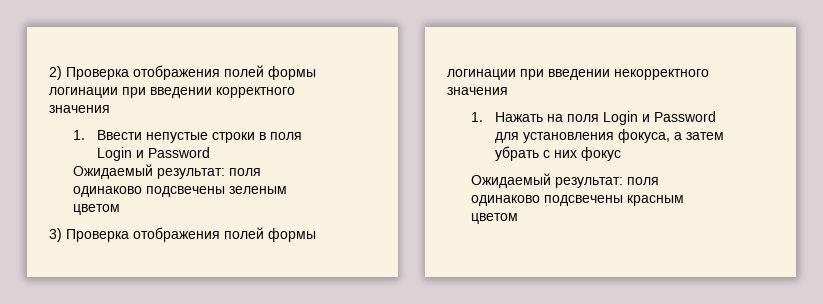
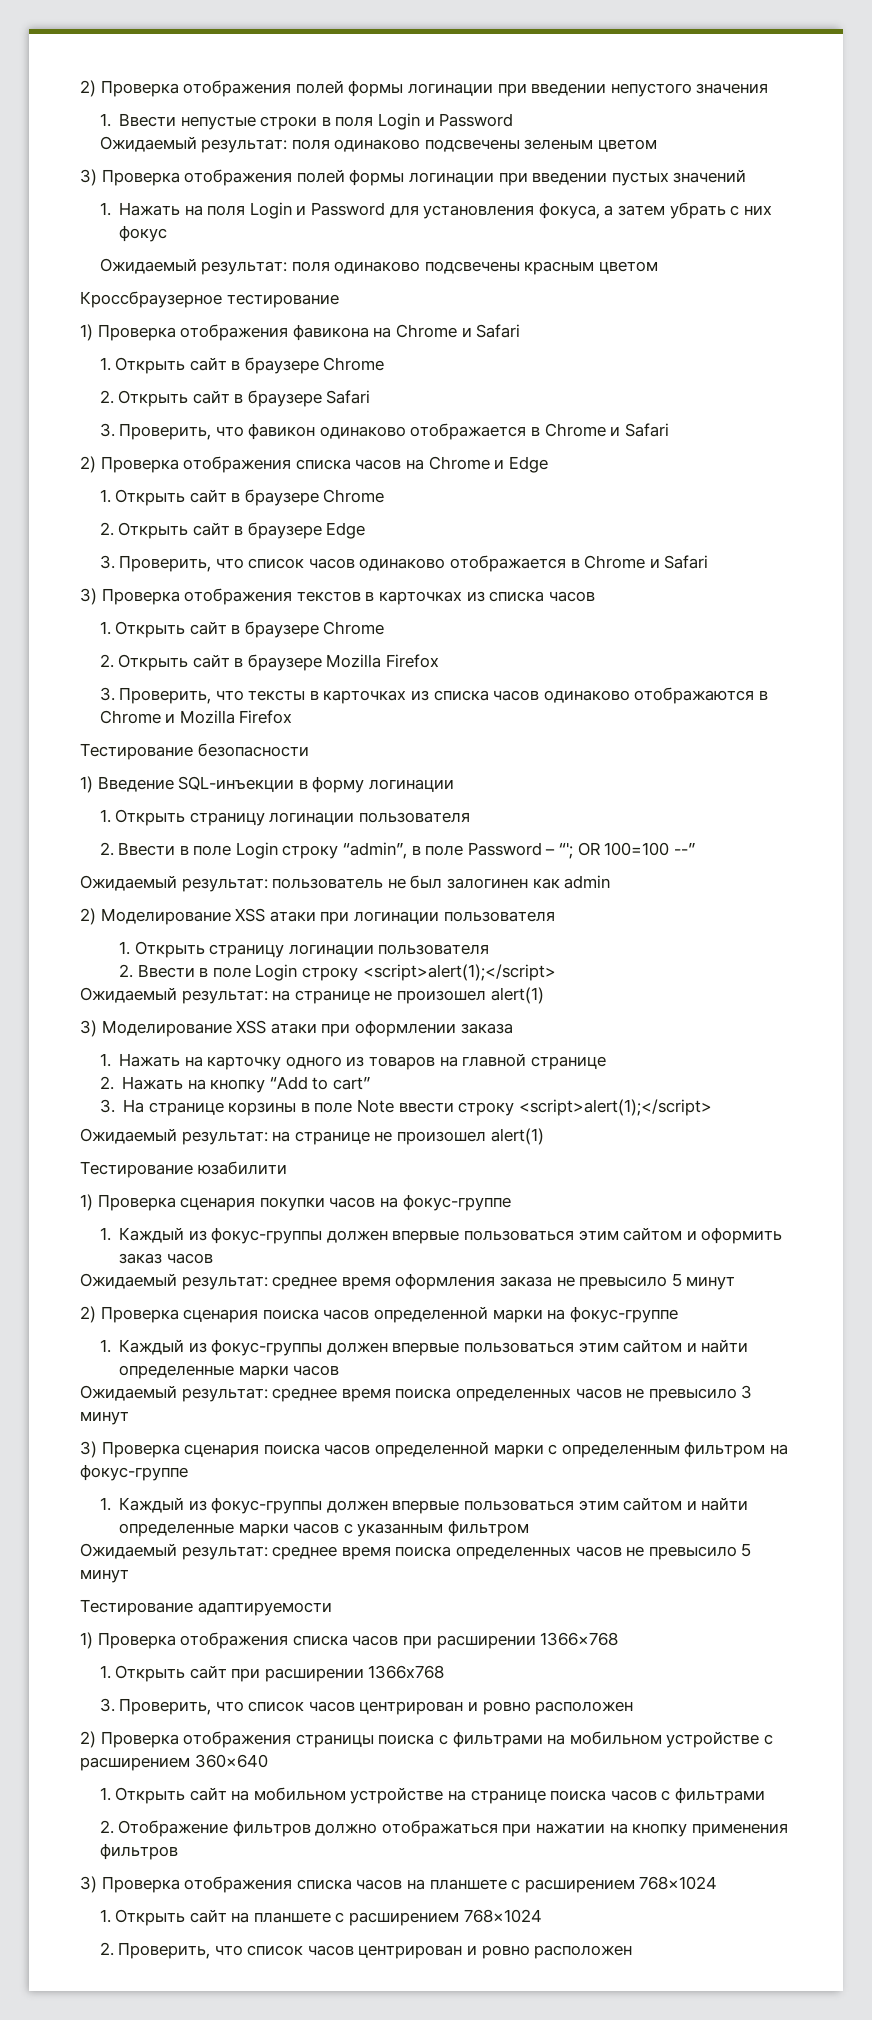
[216,87,295,98] корректного -> [610,83,692,97] непустого
[614,69,709,80] [447,87,508,95] некорректного значения -> [611,169,747,186] пустых значений
(519, 218) none -> [80,291,339,308] [80,324,521,341] [99,357,385,374] [99,390,371,407] [99,423,669,440] [80,456,548,473] [99,489,385,506] [99,522,366,539] [99,555,709,572] [80,588,595,605] [99,621,385,638] [99,654,440,671] [99,687,768,704] [99,710,293,724] [80,743,309,760] [80,776,454,793] [99,809,470,826] [99,842,695,859] [80,875,611,892] [80,908,555,925] [119,941,490,958] [119,964,556,981] [80,987,544,1004] [80,1020,513,1037] [99,1053,606,1070] [99,1076,370,1093] [99,1099,712,1116] [80,1128,544,1145] [80,1161,287,1178] [80,1194,511,1211] [99,1227,783,1244] [119,1253,213,1264] [80,1273,736,1290] [80,1306,678,1323] [99,1339,749,1356] [119,1365,340,1379] [80,1385,753,1402] [80,1412,129,1425] [80,1441,788,1458] [80,1464,188,1481] [99,1497,749,1514] [119,1520,529,1537] [80,1543,752,1560] [80,1570,129,1583] [80,1599,332,1616] [80,1632,619,1649] [99,1665,445,1682] [99,1698,634,1715] [80,1731,773,1748] [80,1754,268,1771] [99,1787,765,1804] [99,1820,788,1837] [99,1843,178,1860] [80,1876,718,1893] [99,1909,542,1926] [99,1942,633,1959] // Кроссбраузерное тестирование // 1) Проверка отображения фавикона на Chrome и Safari // 1. Открыть сайт в браузере Chrome // 2. Открыть сайт в браузере Safari // 3. Проверить, что фавикон одинаково отображается в Chrome и Safari // 2) Проверка отображения списка часов на Chrome и Edge // 1. Открыть сайт в браузере Chrome // 2. Открыть сайт в браузере Edge // 3. Проверить, что список часов одинаково отображается в Chrome и Safari // 3) Проверка отображения текстов в карточках из списка часов // 1. Открыть сайт в браузере Chrome // 2. Открыть сайт в браузере Mozilla Firefox // 3. Проверить, что тексты в карточках из списка часов одинаково отображаются в Chrome и Mozilla Firefox // Тестирование безопасности // 1) Введение SQL-инъекции в форму логинации // 1. Открыть страницу логинации пользователя // 2. Ввести в поле Login строку “admin”, в поле Password – “'; OR 100=100 --” // Ожидаемый результат: пользователь не был залогинен как admin // 2) Моделирование XSS атаки при логинации пользователя // 1. Открыть страницу логинации пользователя // 2. Ввести в поле Login строку <script>alert(1);</script> // Ожидаемый результат: на странице не произошел alert(1) // 3) Моделирование XSS атаки при оформлении заказа // 1. Нажать на карточку одного из товаров на главной странице // 2. Нажать на кнопку “Add to cart” // 3. На странице корзины в поле Note ввести строку <script>alert(1);</script> // Ожидаемый результат: на странице не произошел alert(1) // Тестирование юзабилити // 1) Проверка сценария покупки часов на фокус-группе // 1. Каждый из фокус-группы должен впервые пользоваться этим сайтом и оформить заказ часов // Ожидаемый результат: среднее время оформления заказа не превысило 5 минут // 2) Проверка сценария поиска часов определенной марки на фокус-группе // 1. Каждый из фокус-группы должен впервые пользоваться этим сайтом и найти определенные марки часов // Ожидаемый результат: среднее время поиска определенных часов не превысило 3 минут // 3) Проверка сценария поиска часов определенной марки с определенным фильтром на фокус-группе // 1. Каждый из фокус-группы должен впервые пользоваться этим сайтом и найти определенные марки часов с указанным фильтром // Ожидаемый результат: среднее время поиска определенных часов не превысило 5 минут // Тестирование адаптируемости // 1) Проверка отображения списка часов при расширении 1366×768 // 1. Открыть сайт при расширении 1366х768 // 3. Проверить, что список часов центрирован и ровно расположен // 2) Проверка отображения страницы поиска с фильтрами на мобильном устройстве с расширением 360×640 // 1. Открыть сайт на мобильном устройстве на странице поиска часов с фильтрами // 2. Отображение фильтров должно отображаться при нажатии на кнопку применения фильтров // 3) Проверка отображения списка часов на планшете с расширением 768×1024 // 1. Открыть сайт на планшете с расширением 768×1024 // 2. Проверить, что список часов центрирован и ровно расположен

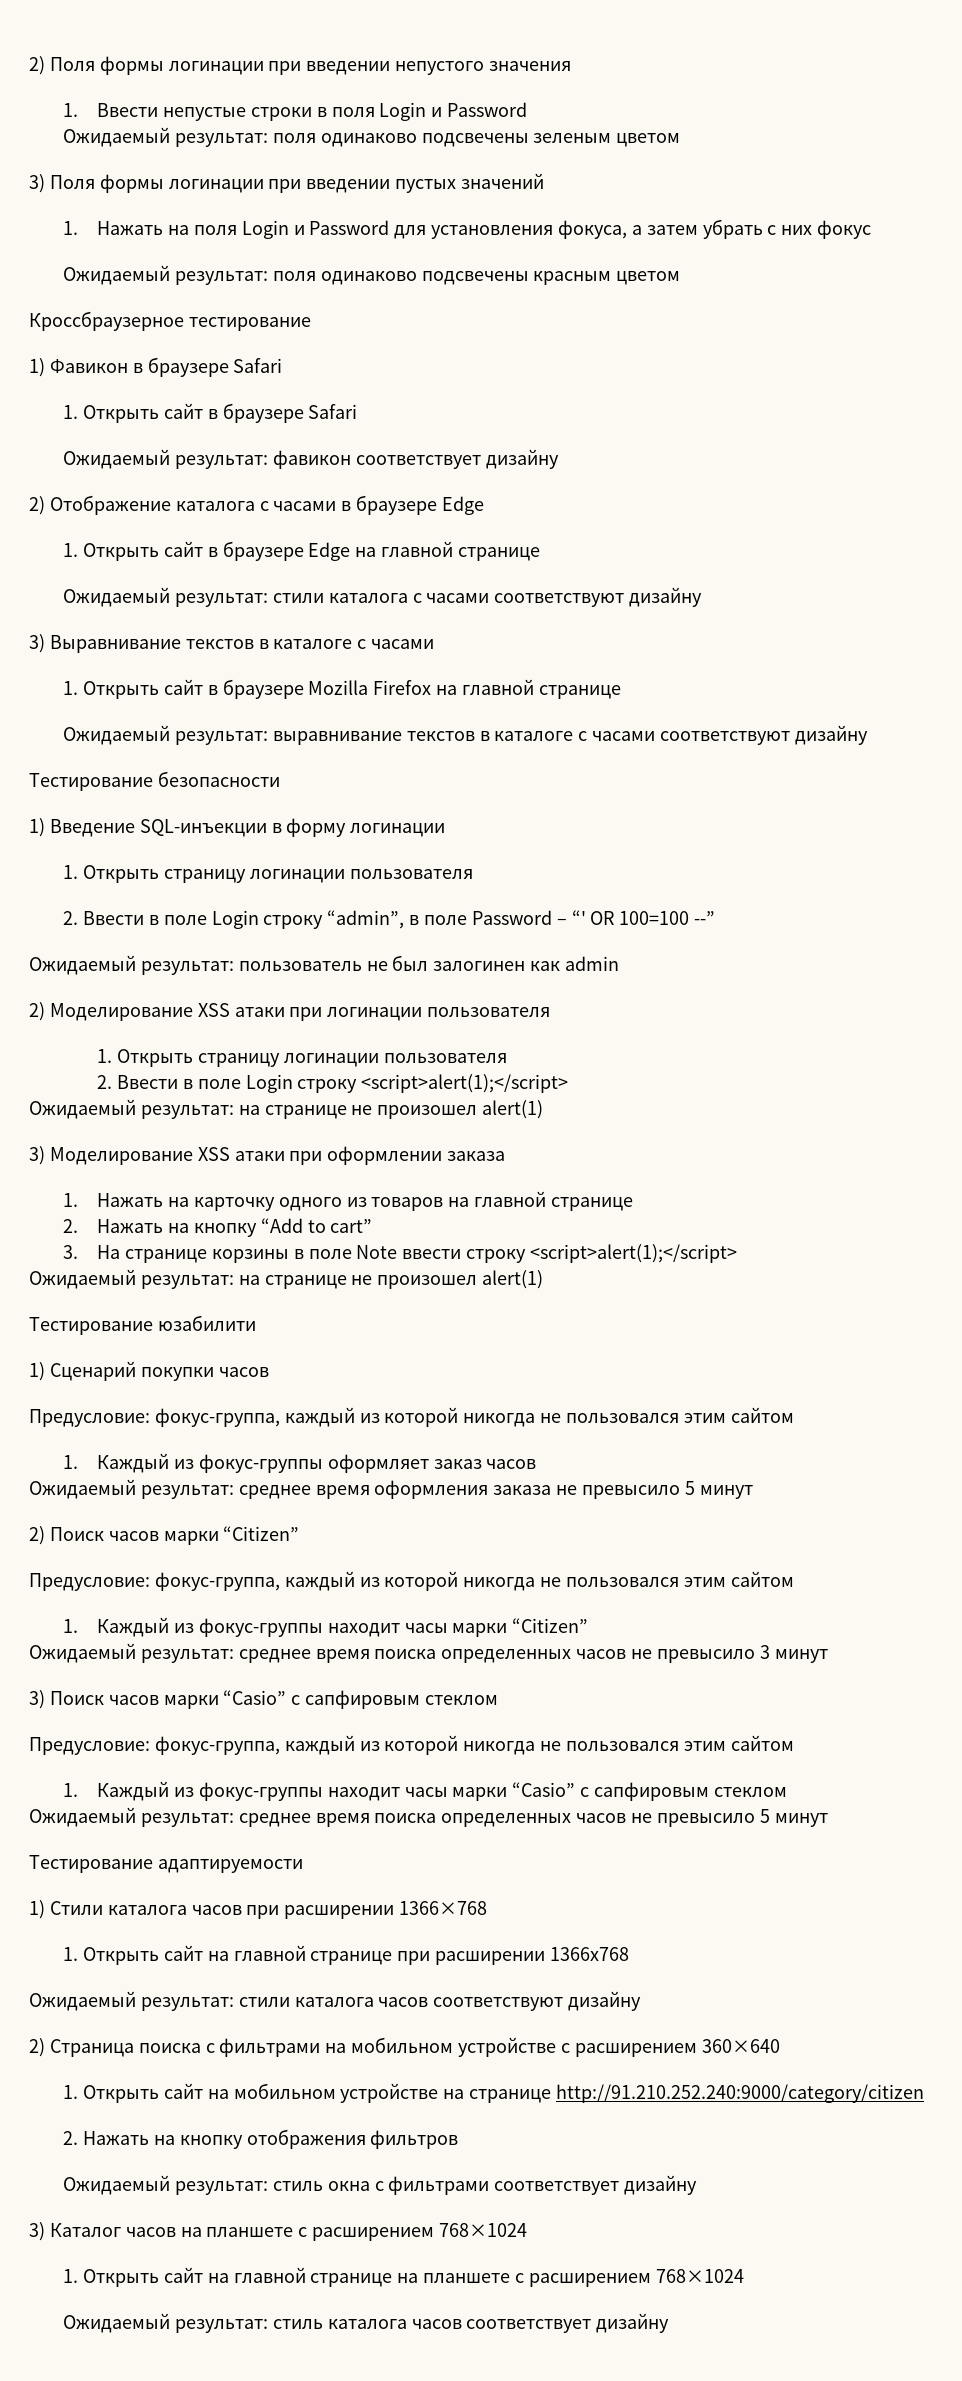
[80,80,344,97] 2) Проверка отображения полей -> [29,56,95,75] 2) Поля
[101,169,345,186] Проверка отображения полей -> [49,175,95,189] Поля
[97,324,472,341] Проверка отображения фавикона на Chrome и -> [49,357,229,377] Фавикон в браузере
[323,357,385,371] [99,390,371,407] [99,423,669,440] [80,456,505,473] Chrome // 2. Открыть сайт в браузере Safari // 3. Проверить, что фавикон одинаково отображается в Chrome и Safari // 2) Проверка отображения списка часов на Chrome и -> [308,404,358,419] [63,449,559,469] [29,495,438,515] Safari // Ожидаемый результат: фавикон соответствует дизайну // 2) Отображение каталога с часами в браузере
[323,489,385,503] [99,522,366,539] [99,555,709,572] [80,588,595,605] [99,621,385,638] [99,654,440,671] [99,687,768,704] [99,710,293,724] Chrome // 2. Открыть сайт в браузере Edge // 3. Проверить, что список часов одинаково отображается в Chrome и Safari // 3) Проверка отображения текстов в карточках из списка часов // 1. Открыть сайт в браузере Chrome // 2. Открыть сайт в браузере Mozilla Firefox // 3. Проверить, что тексты в карточках из списка часов одинаково отображаются в Chrome и Mozilla Firefox -> [308,541,540,561] [63,587,703,607] [29,634,435,653] [63,679,621,699] [63,725,868,745] Edge на главной странице // Ожидаемый результат: стили каталога с часами соответствуют дизайну // 3) Выравнивание текстов в каталоге с часами // 1. Открыть сайт в браузере Mozilla Firefox на главной странице // Ожидаемый результат: выравнивание текстов в каталоге с часами соответствуют дизайну
[558,842,573,859] “'; -> [571,910,586,925] “'
[97,1194,256,1211] Проверка сценария -> [49,1361,136,1381] Сценарий
[379,1194,511,1211] [99,1227,783,1244] на фокус-группе // 1. Каждый из фокус-группы должен впервые пользоваться этим сайтом и оформить -> [29,1407,794,1427] [63,1453,429,1473] // Предусловие: фокус-группа, каждый из которой никогда не пользовался этим сайтом // 1. Каждый из фокус-группы оформляет
[100,1306,678,1323] [99,1339,749,1356] [119,1365,340,1379] Проверка сценария поиска часов определенной марки на фокус-группе // 1. Каждый из фокус-группы должен впервые пользоваться этим сайтом и найти определенные марки часов -> [49,1526,300,1545] [29,1571,794,1591] [63,1617,589,1637] Поиск часов марки “Citizen” // Предусловие: фокус-группа, каждый из которой никогда не пользовался этим сайтом // 1. Каждый из фокус-группы находит часы марки “Citizen”
[101,1441,788,1458] [80,1464,188,1481] [99,1497,749,1514] [119,1520,529,1537] Проверка сценария поиска часов определенной марки с определенным фильтром на фокус-группе // 1. Каждый из фокус-группы должен впервые пользоваться этим сайтом и найти определенные марки часов с указанным фильтром -> [49,1690,499,1709] [29,1735,794,1755] [63,1781,787,1801] Поиск часов марки “Casio” с сапфировым стеклом // Предусловие: фокус-группа, каждый из которой никогда не пользовался этим сайтом // 1. Каждый из фокус-группы находит часы марки “Casio” с сапфировым стеклом
[97,1632,348,1649] Проверка отображения списка -> [49,1901,187,1915] Стили каталога
[231,1665,445,1682] [99,1698,634,1715] [80,1731,374,1748] при расширении 1366х768 // 3. Проверить, что список часов центрирован и ровно расположен // 2) Проверка отображения страницы -> [207,1945,629,1965] [29,1991,642,2011] [29,2038,134,2057] на главной странице при расширении 1366х768 // Ожидаемый результат: стили каталога часов соответствуют дизайну // 2) Страница
[550,1787,765,1804] [99,1820,788,1837] [99,1843,178,1860] [80,1876,352,1893] поиска часов с фильтрами // 2. Отображение фильтров должно отображаться при нажатии на кнопку применения фильтров // 3) Проверка отображения списка -> [555,2084,924,2103] [63,2129,459,2149] [63,2175,698,2195] [29,2222,121,2241] http://91.210.252.240:9000/category/citizen // 2. Нажать на кнопку отображения фильтров // Ожидаемый результат: стиль окна с фильтрами соответствует дизайну // 3) Каталог
[253,1909,542,1926] [99,1942,633,1959] планшете с расширением 768×1024 // 2. Проверить, что список часов центрирован и ровно расположен -> [233,2267,744,2287] [63,2313,670,2333] главной странице на планшете с расширением 768×1024 // Ожидаемый результат: стиль каталога часов соответствует дизайну

